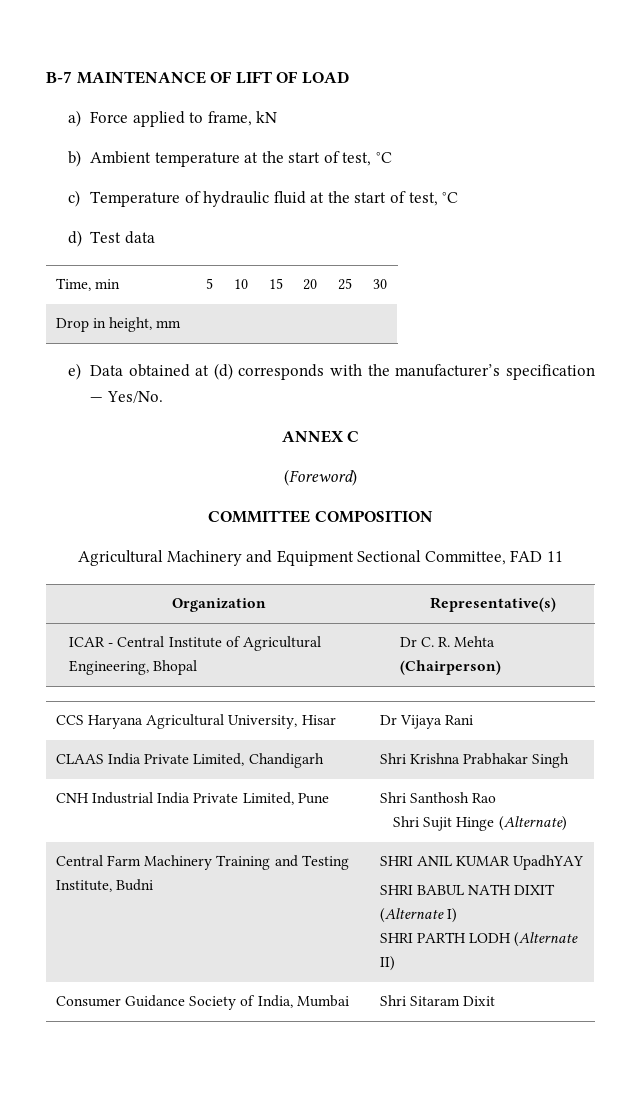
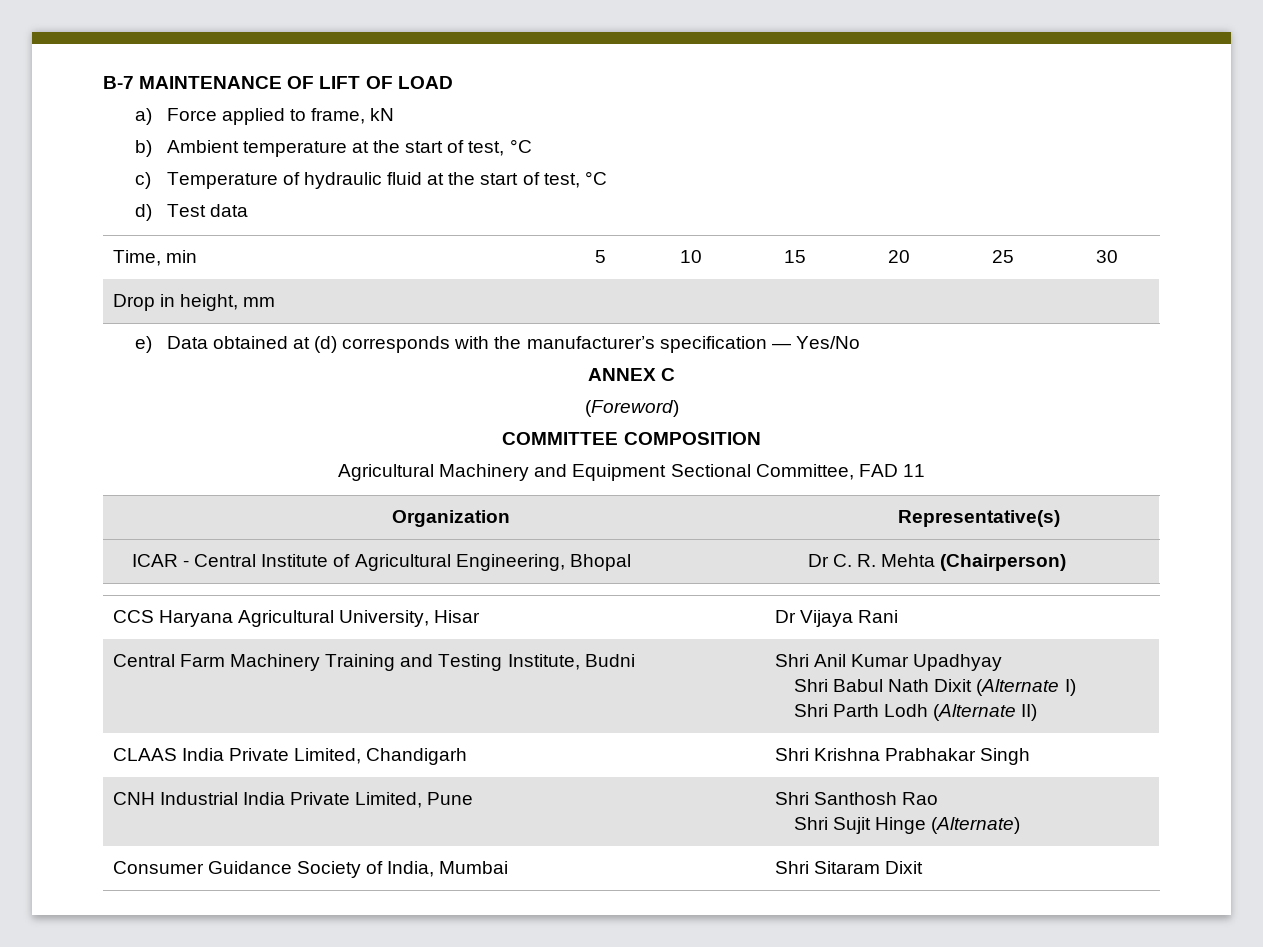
[106,391,163,403] Yes/No. -> [796,336,861,349] Yes/No
(474, 720) none -> [112,654,635,671] [774,654,1003,671] [793,679,1076,696] [793,704,1038,721] // Central Farm Machinery Training and Testing Institute, Budni | Shri Anil Kumar Upadhyay // Shri Babul Nath Dixit (Alternate I) // Shri Parth Lodh (Alternate II)
[55,855,349,870] [55,879,154,892] [379,855,584,870] [379,884,556,895] [379,908,458,923] [379,932,579,947] [379,956,395,971] // Central Farm Machinery Training and Testing Institute, Budni | SHRI ANIL KUMAR UpadhYAY // SHRI BABUL NATH DIXIT (Alternate I) // SHRI PARTH LODH (Alternate II) -> (1021, 825) none

